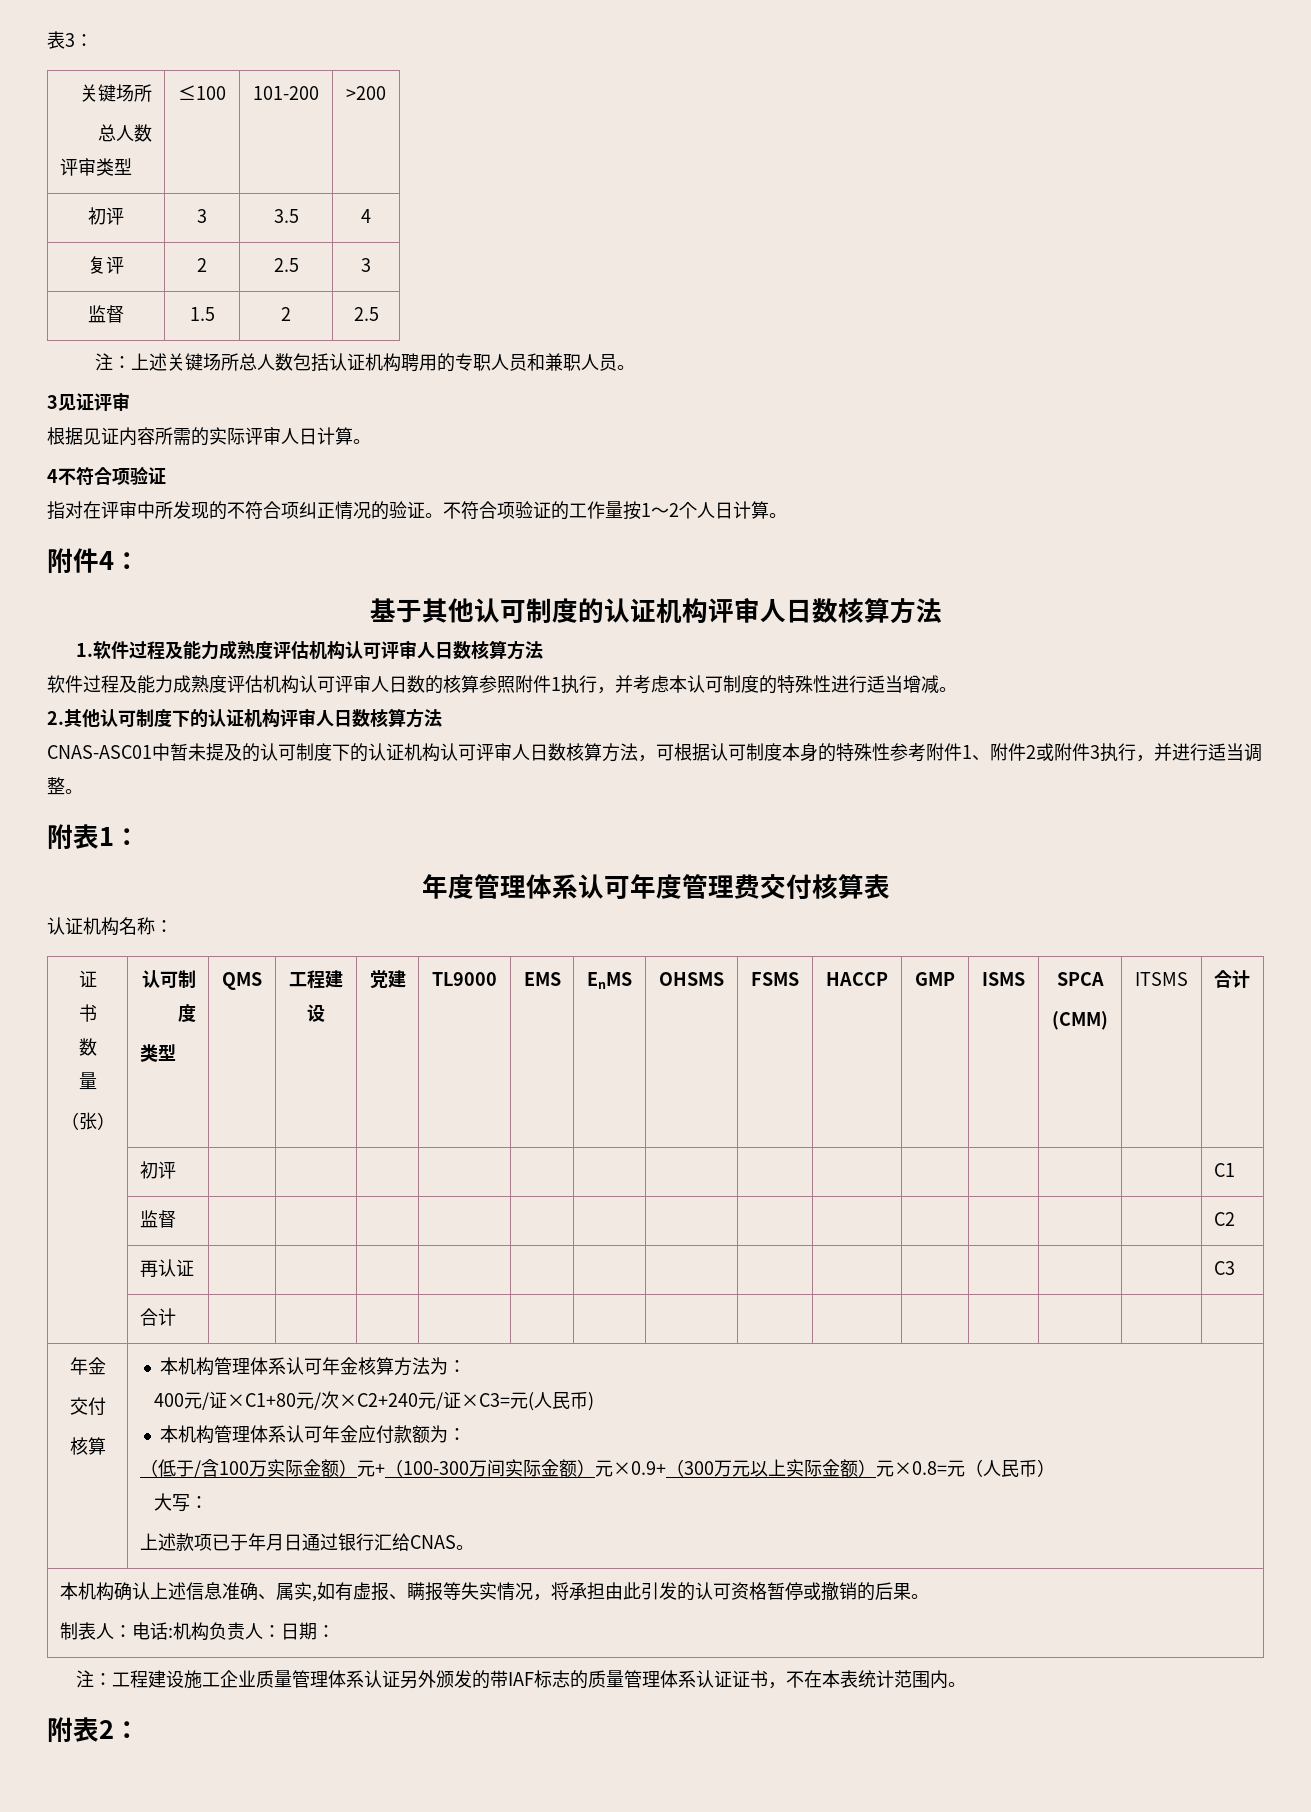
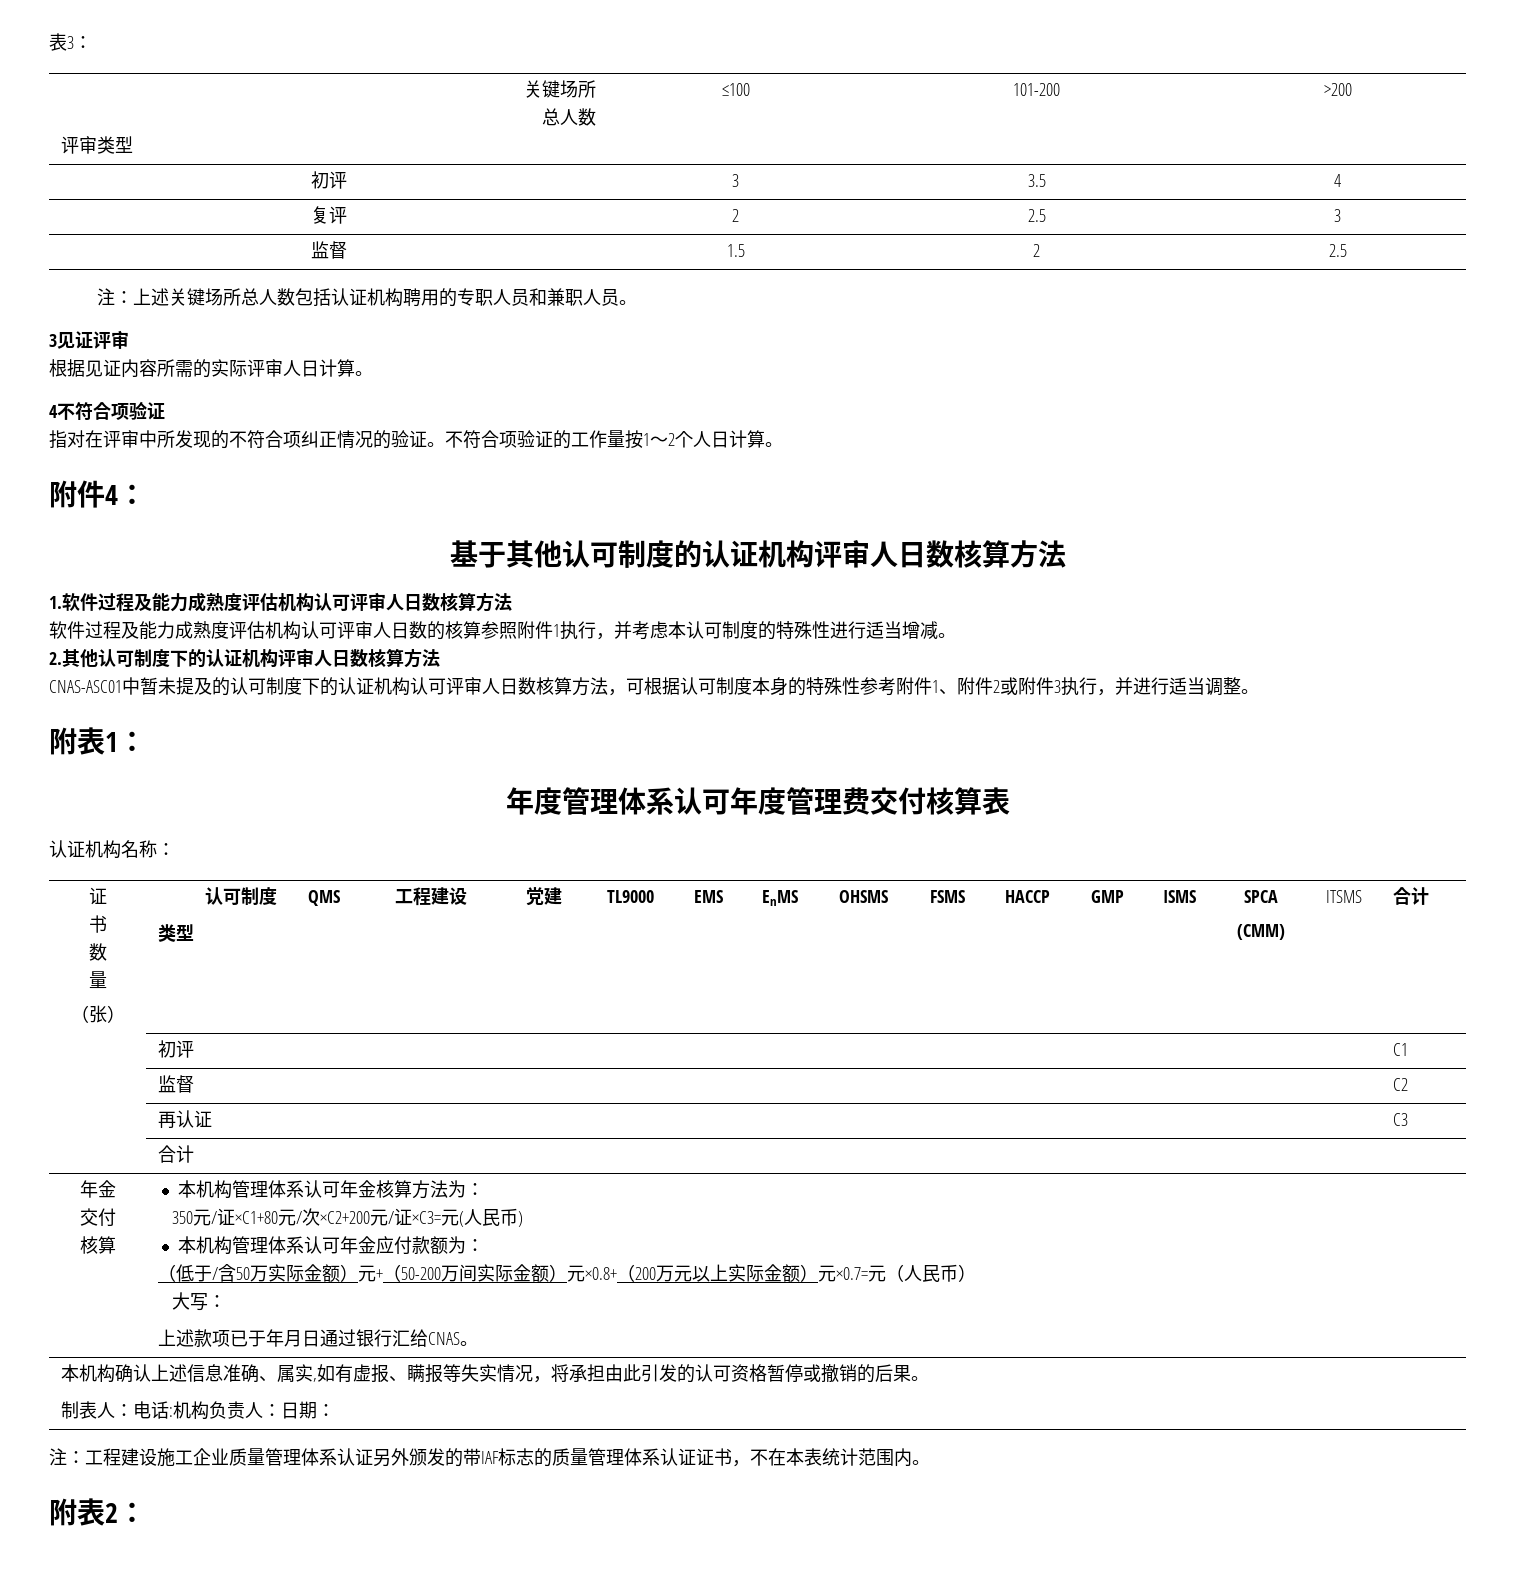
[154,1393,185,1407] 400 -> [172,1211,194,1224] 350
[339,1393,419,1407] ×C2+240 -> [320,1211,371,1224] ×C2+200
[218,1461,249,1475] 100 -> [235,1267,250,1280] 50
[402,1461,469,1475] 100-300 -> [400,1267,441,1280] 50-200
[612,1459,714,1477] ×0.9+（300 -> [584,1264,656,1282] ×0.8+（200
[893,1461,947,1475] ×0.8= -> [835,1267,868,1280] ×0.7=

